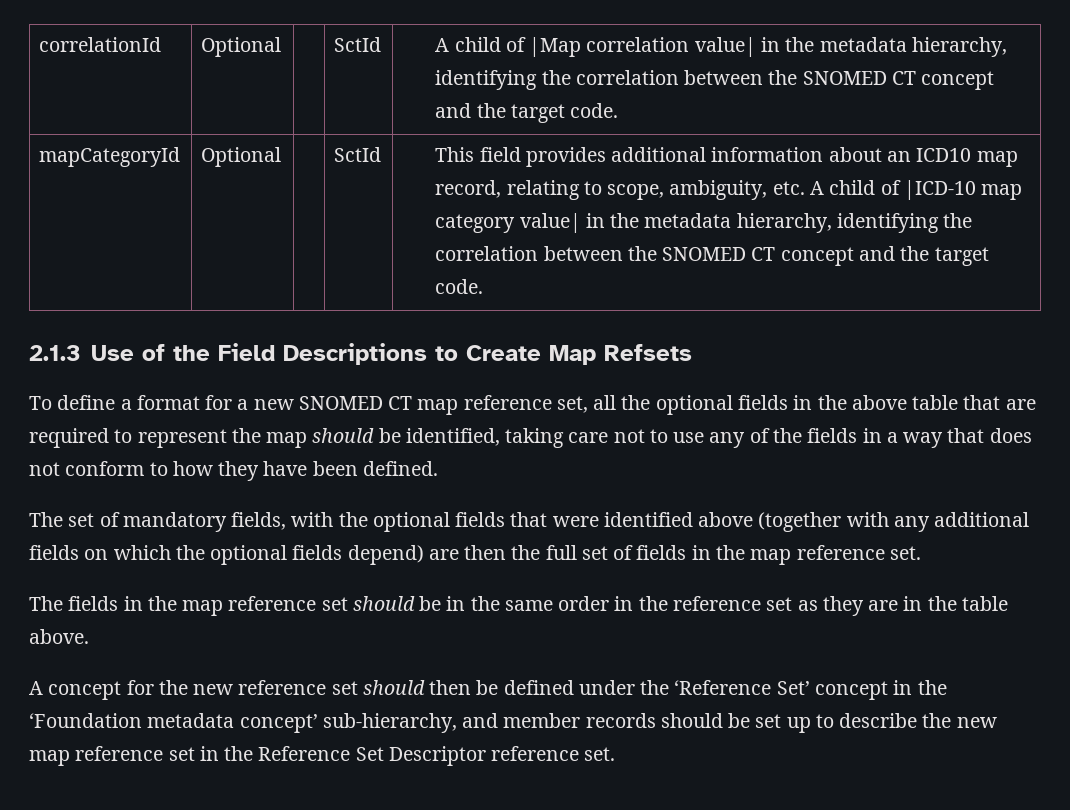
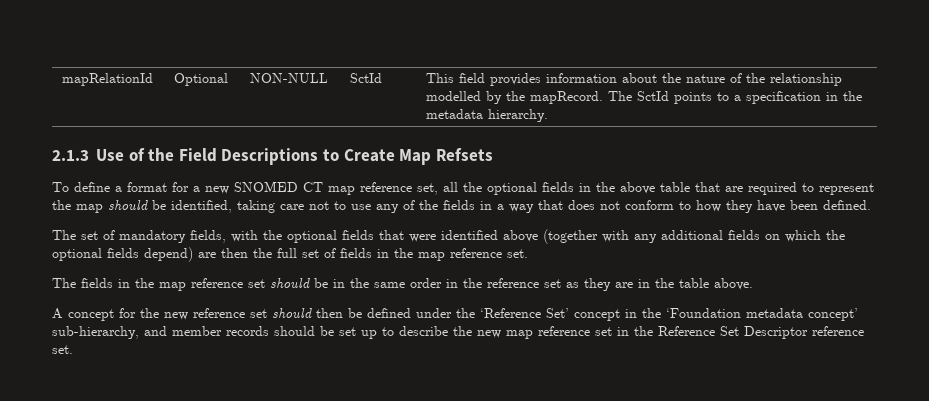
[39,37,162,52] [201,37,282,57] [334,37,382,52] [435,37,1007,57] [435,70,995,90] [435,103,619,123] [39,147,181,167] [201,147,282,167] correlationId | Optional | | SctId | A child of |Map correlation value| in the metadata hierarchy, identifying the correlation between the SNOMED CT concept and the target code. // mapCategoryId | Optional | -> [62,73,154,86] [174,73,229,86] [250,73,329,83] mapRelationId | Optional | NON-NULL
[611,147,707,162] additional -> (541, 79) none
[887,148,1018,167] [435,180,1023,200] [435,213,973,233] [435,246,989,266] [435,279,484,294] an ICD10 map record, relating to scope, ambiguity, etc. A child of |ICD-10 map category value| in the metadata hierarchy, identifying the correlation between the SNOMED CT concept and the target code. -> [661,73,842,86] [425,91,862,104] [425,109,548,122] the nature of the relationship modelled by the mapRecord. The SctId points to a specification in the metadata hierarchy.

